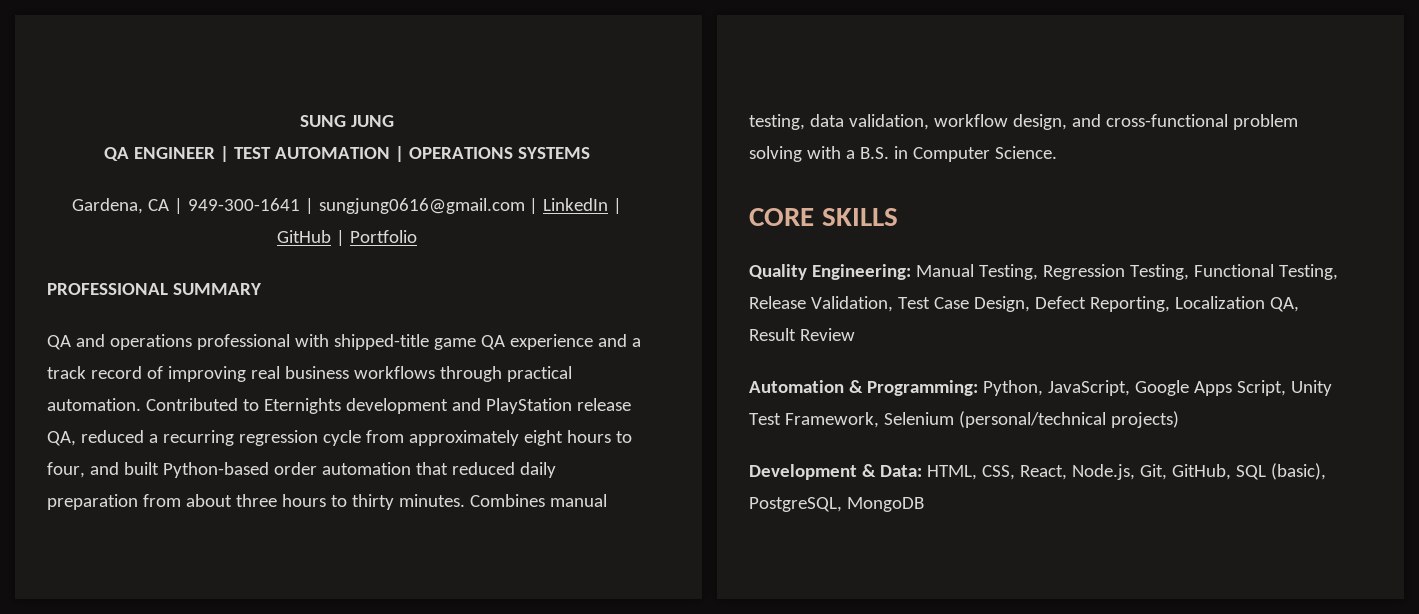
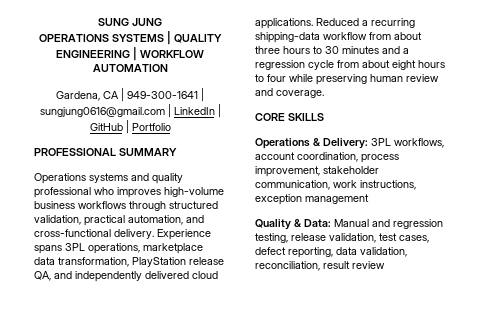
[104,146,590,162] QA ENGINEER | TEST AUTOMATION | OPERATIONS SYSTEMS -> [39,31,222,45] [56,47,204,61] [92,64,168,72] OPERATIONS SYSTEMS | QUALITY ENGINEERING | WORKFLOW AUTOMATION
[47,334,641,350] [47,366,572,382] [47,398,631,414] [47,430,632,446] [47,462,556,478] [47,494,138,510] QA and operations professional with shipped-title game QA experience and a track record of improving real business workflows through practical automation. Contributed to Eternights development and PlayStation release QA, reduced a recurring regression cycle from approximately eight hours to four, and built Python-based order automation that reduced daily preparation -> [34,173,183,184] [34,187,224,198] [34,201,218,211] [34,215,204,226] [34,229,211,240] [34,243,203,254] [34,257,224,267] [34,271,218,282] [255,18,415,29] [255,32,367,43] Operations systems and quality professional who improves high-volume business workflows through structured validation, practical automation, and cross-functional delivery. Experience spans 3PL operations, marketplace data transformation, PlayStation release QA, and independently delivered cloud applications. Reduced a recurring shipping-data workflow
[351,494,607,510] [749,114,1298,130] [749,146,1057,162] [749,208,898,226] [749,264,1338,280] [749,296,1299,312] [749,328,855,341] [749,380,1332,396] [749,411,1179,428] [749,463,1326,480] [749,497,924,512] thirty minutes. Combines manual testing, data validation, workflow design, and cross-functional problem solving with a B.S. in Computer Science. // CORE SKILLS // Quality Engineering: Manual Testing, Regression Testing, Functional Testing, Release Validation, Test Case Design, Defect Reporting, Localization QA, Result Review // Automation & Programming: Python, JavaScript, Google Apps Script, Unity Test Framework, Selenium (personal/technical projects) // Development & Data: HTML, CSS, React, Node.js, Git, GitHub, SQL (basic), PostgreSQL, MongoDB -> [325,46,409,54] [255,60,445,70] [255,74,439,85] [255,88,324,98] [255,113,324,121] [255,138,444,149] [255,152,399,163] [255,166,379,177] [255,180,416,190] [255,194,369,205] [255,219,443,230] [255,233,429,243] [255,247,407,258] [255,261,385,271] 30 minutes and a regression cycle from about eight hours to four while preserving human review and coverage. // CORE SKILLS // Operations & Delivery: 3PL workflows, account coordination, process improvement, stakeholder communication, work instructions, exception management // Quality & Data: Manual and regression testing, release validation, test cases, defect reporting, data validation, reconciliation, result review

